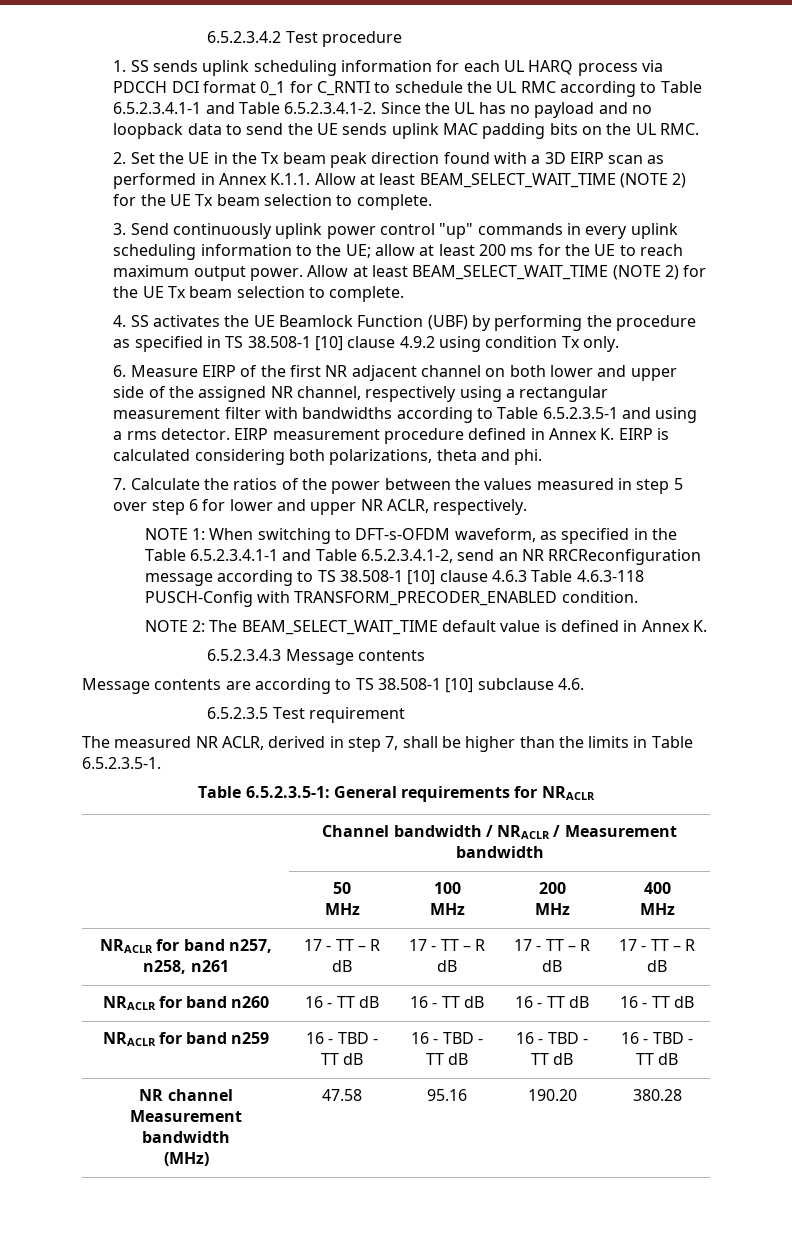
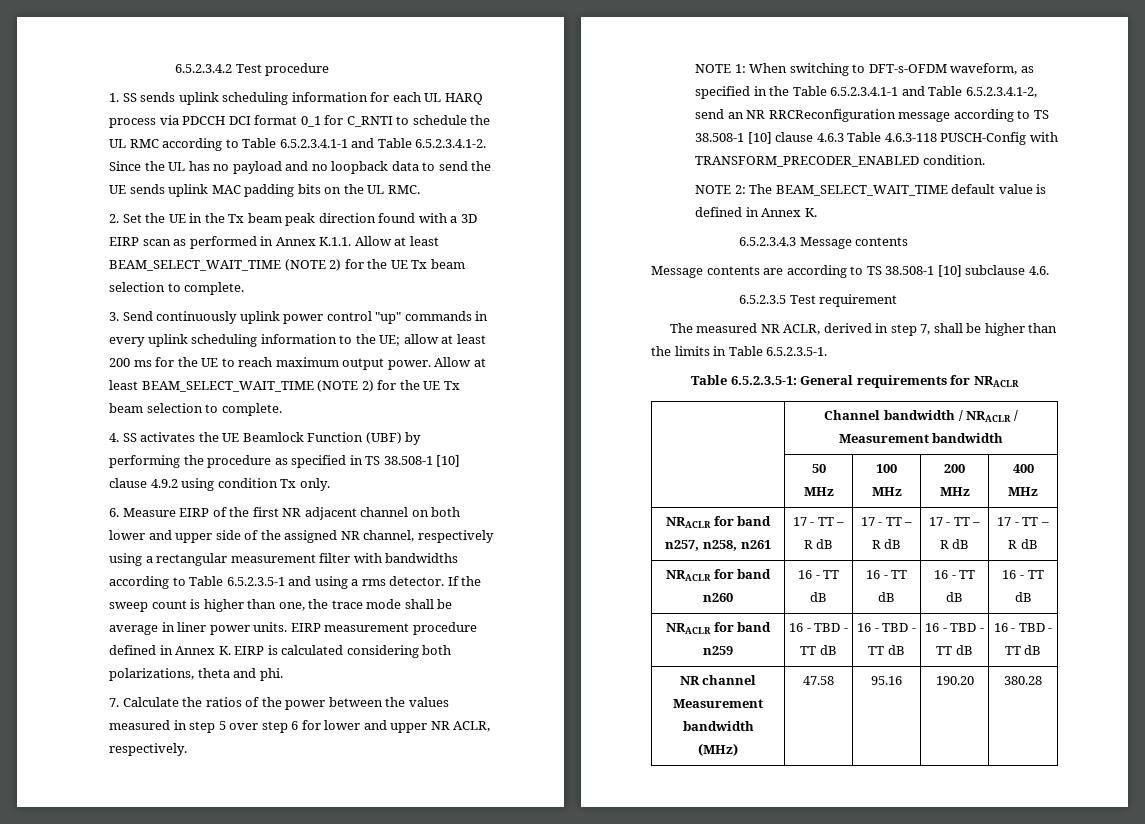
(230, 434) none -> [447,576,482,586] [109,599,453,612] [109,622,288,635] If the sweep count is higher than one, the trace mode shall be average in liner power units.

